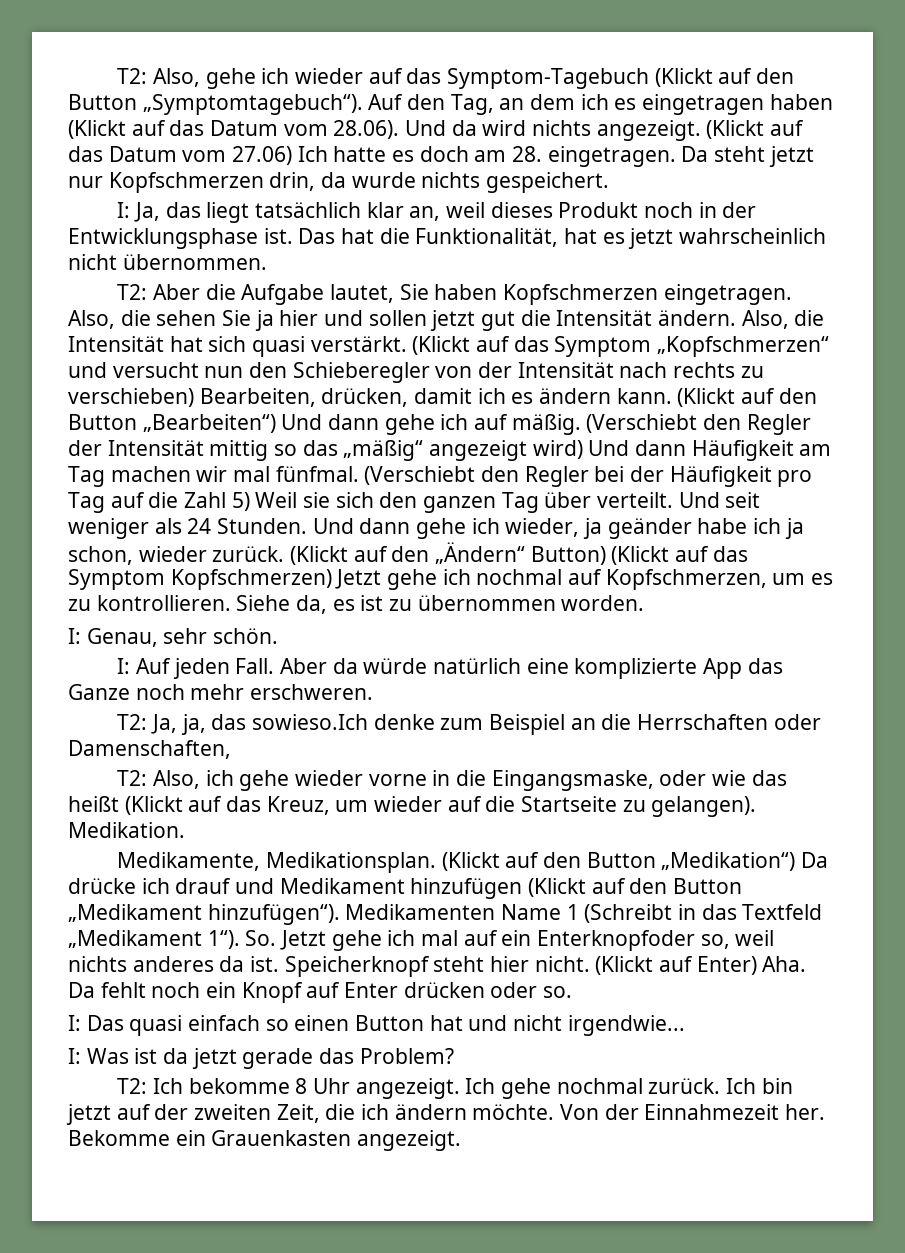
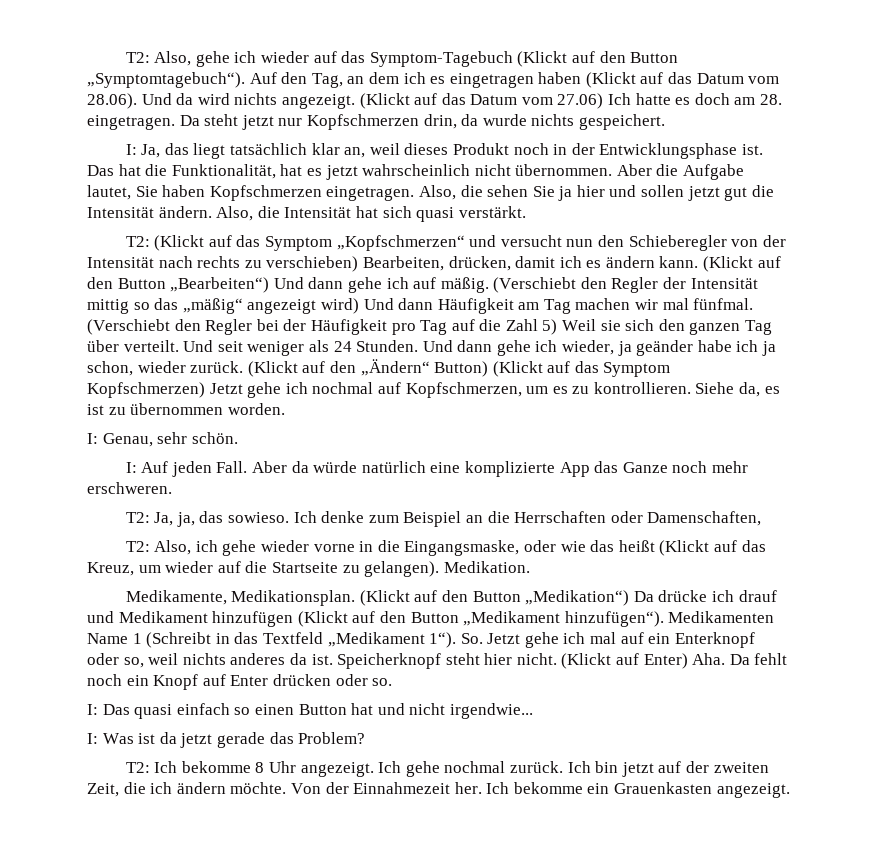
[117,284,148,300] // T2: -> (613, 170) none
(407, 344) none -> [125,236,150,247] // T2:
[251,714,368,730] sowieso.Ich -> [228,511,317,523] sowieso. Ich
[537,930,696,951] Enterknopfoder -> [674,632,755,648] [87,653,119,665] Enterknopf oder
[68,1130,170,1146] Bekomme -> [486,782,583,794] Ich bekomme

